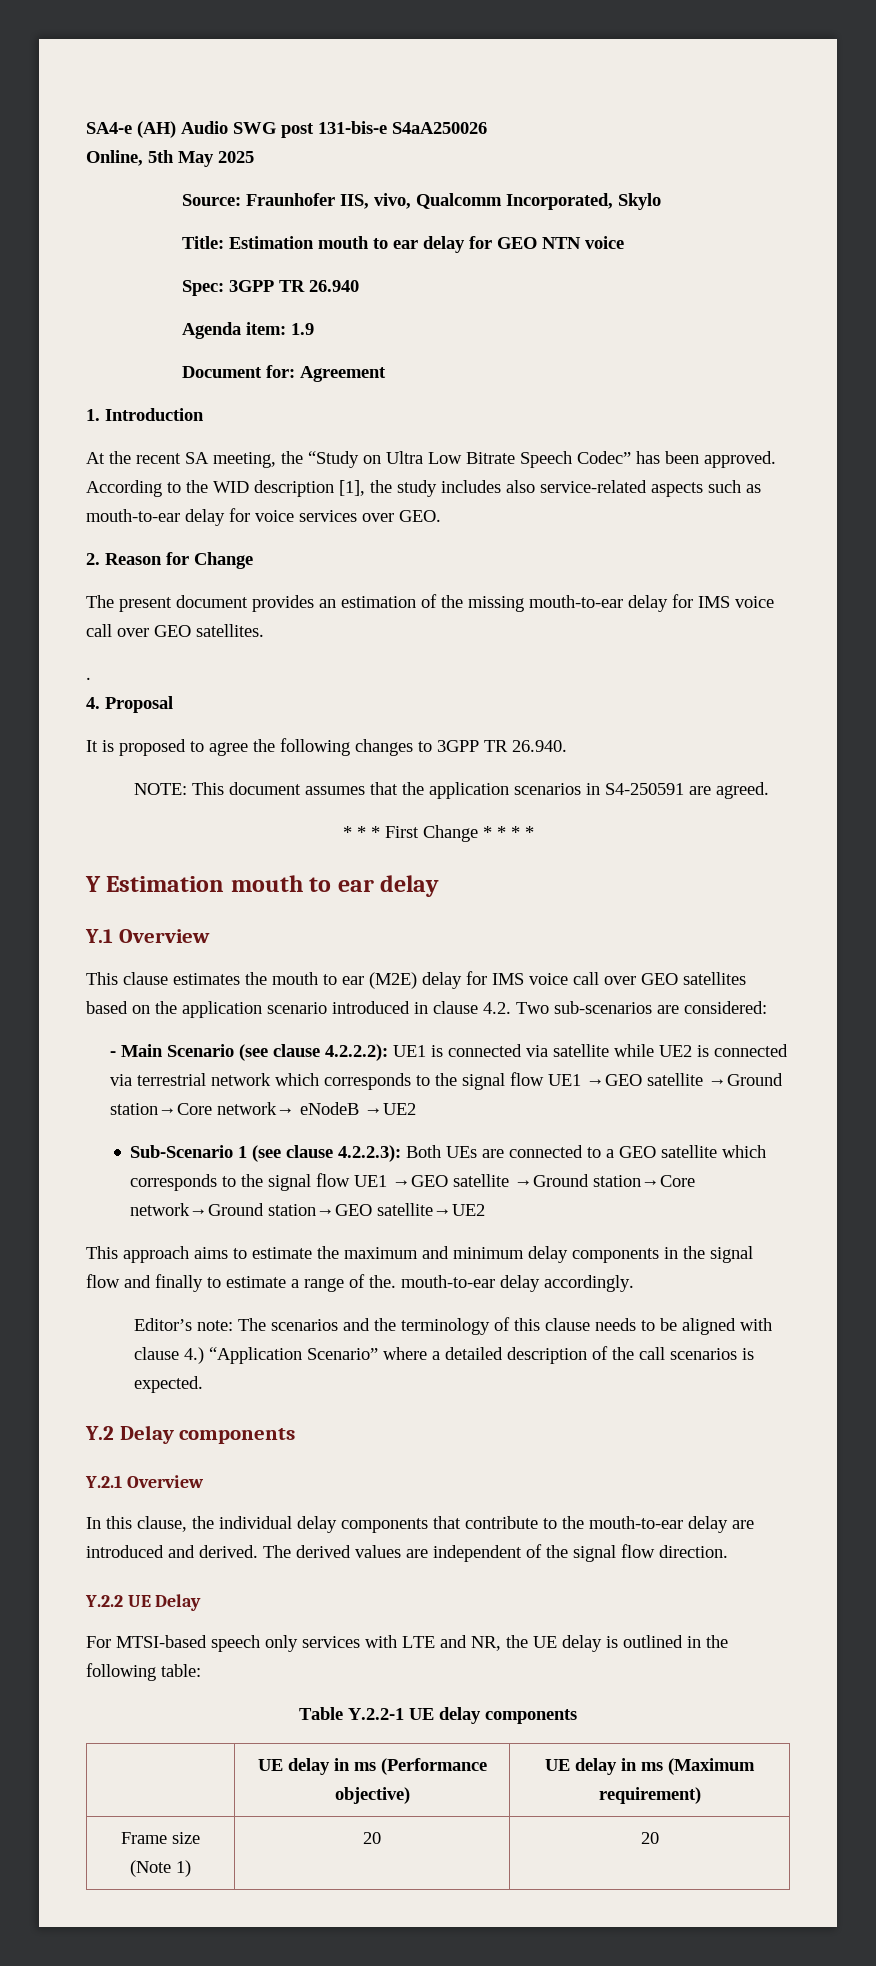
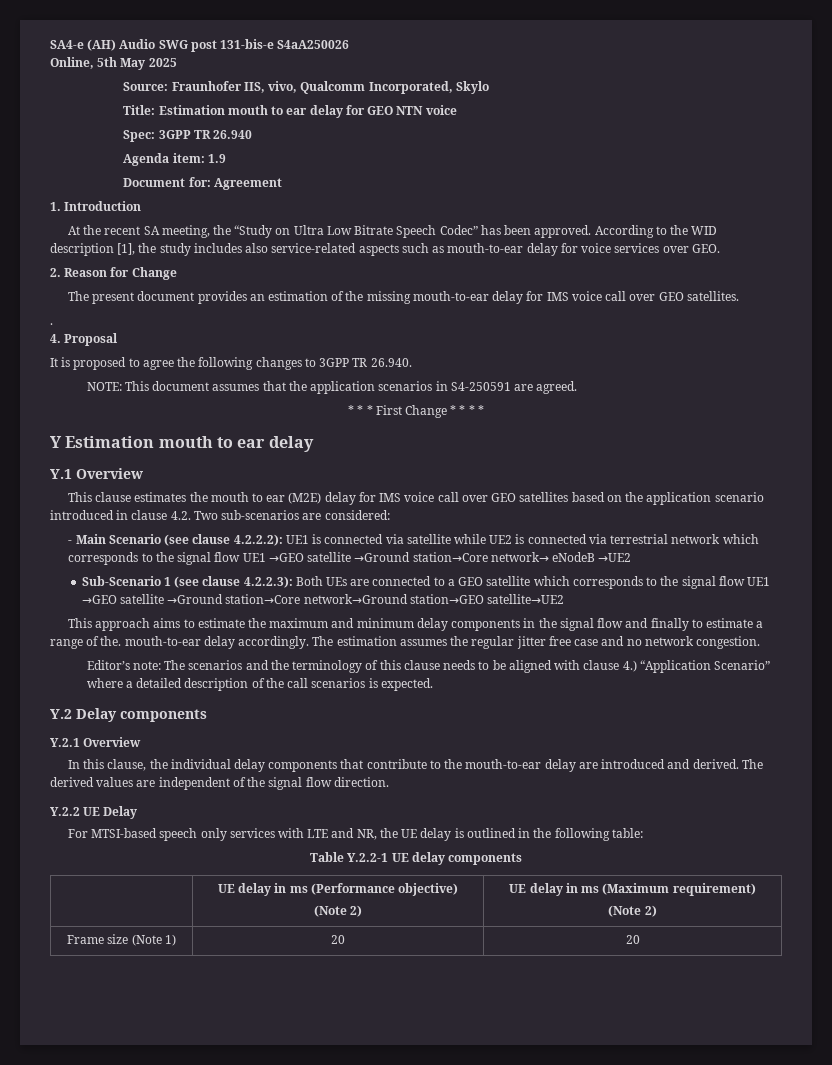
(634, 1283) none -> [312,636,761,649] The estimation assumes the regular jitter free case and no network congestion.
(410, 1795) none -> [313,905,363,917] // (Note 2)
(701, 1795) none -> [608,905,657,917] // (Note 2)

